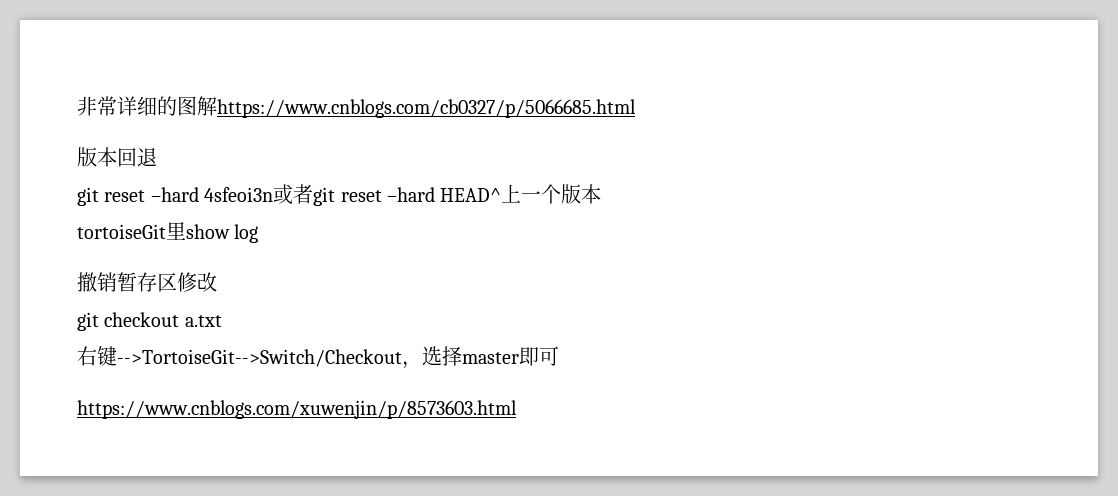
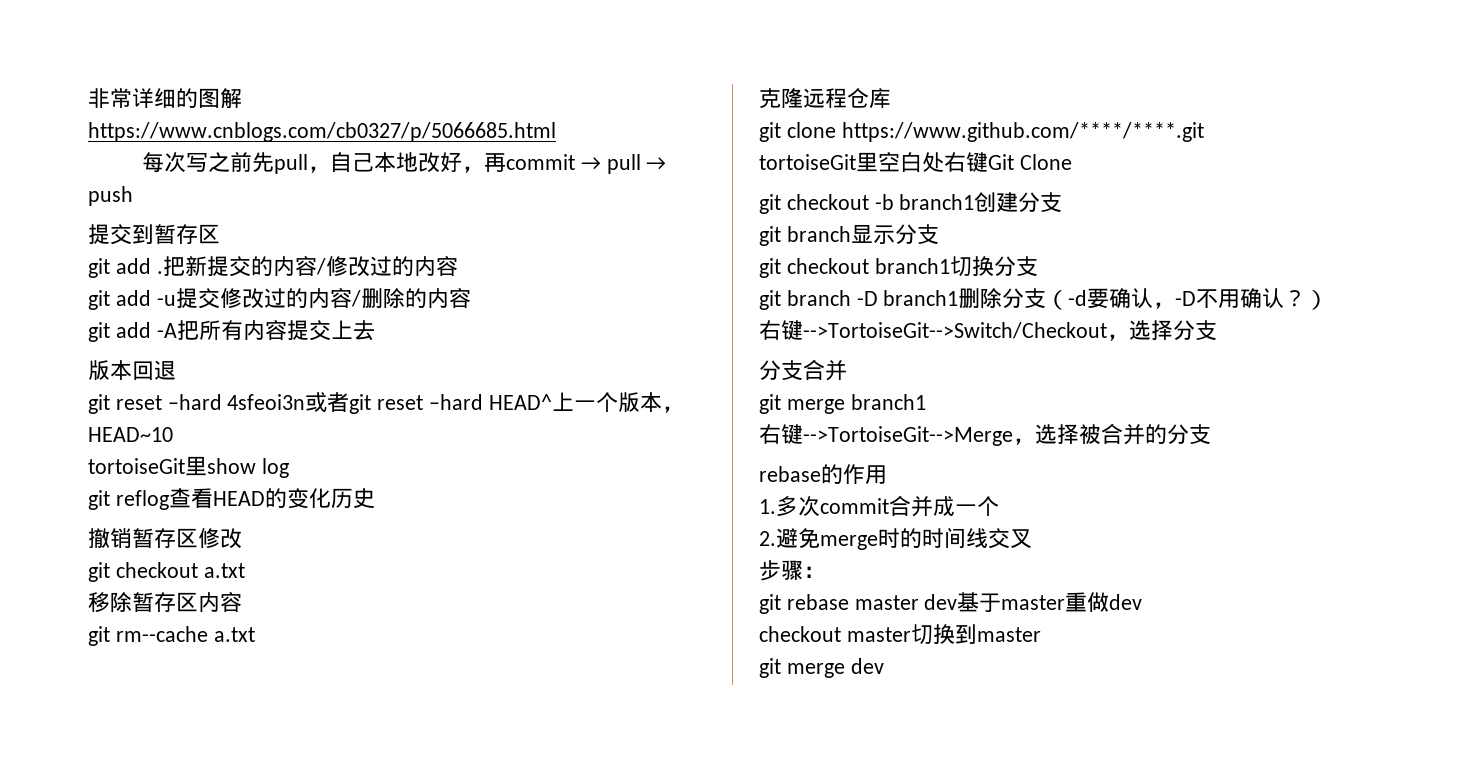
(636, 108) none -> [142,151,667,174] [88,186,133,206] [88,224,220,245] [88,256,458,278] [88,288,471,310] [88,320,375,342] // 每次写之前先pull，自己本地改好，再commit → pull → push // 提交到暂存区 // git add .把新提交的内容/修改过的内容 // git add -u提交修改过的内容/删除的内容 // git add -A把所有内容提交上去
(602, 194) none -> [661,406,684,413] [88,427,173,442] ，HEAD~10
(259, 233) none -> [88,488,375,510] // git reflog查看HEAD的变化历史
[77,346,559,369] [77,400,517,419] 右键-->TortoiseGit-->Switch/Checkout，选择master即可 // https://www.cnblogs.com/xuwenjin/p/8573603.html -> [88,592,242,613] [88,626,255,646] [759,88,891,108] [759,122,1204,142] [759,152,1072,173] [759,192,1063,214] [759,224,939,246] [759,256,1038,278] [759,288,1329,310] [759,320,1217,341] [759,359,847,381] [759,394,926,414] [759,423,1211,446] [759,464,887,484] [759,495,999,517] [759,527,1032,550] [759,560,825,581] [759,592,1143,614] [759,624,1041,645] [759,658,884,678] 移除暂存区内容 // git rm--cache a.txt // 克隆远程仓库 // git clone https://www.github.com/****/****.git // tortoiseGit里空白处右键Git Clone // git checkout -b branch1创建分支 // git branch显示分支 // git checkout branch1切换分支 // git branch -D branch1删除分支（-d要确认，-D不用确认？） // 右键-->TortoiseGit-->Switch/Checkout，选择分支 // 分支合并 // git merge branch1 // 右键-->TortoiseGit-->Merge，选择被合并的分支 // rebase的作用 // 1.多次commit合并成一个 // 2.避免merge时的时间线交叉 // 步骤： // git rebase master dev基于master重做dev // checkout master切换到master // git merge dev

